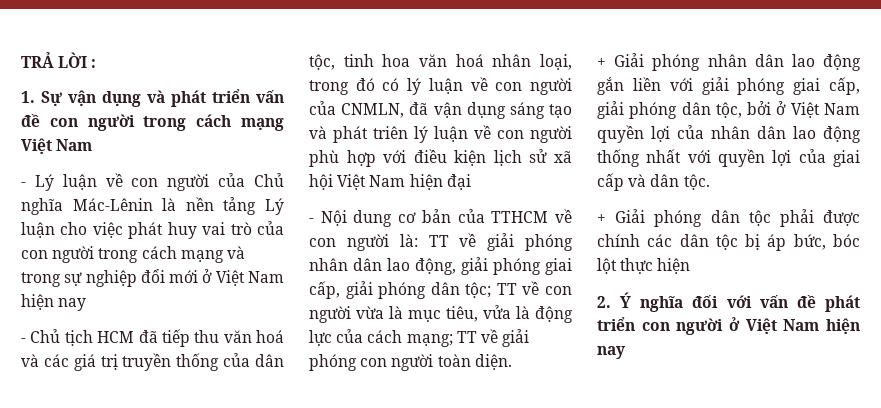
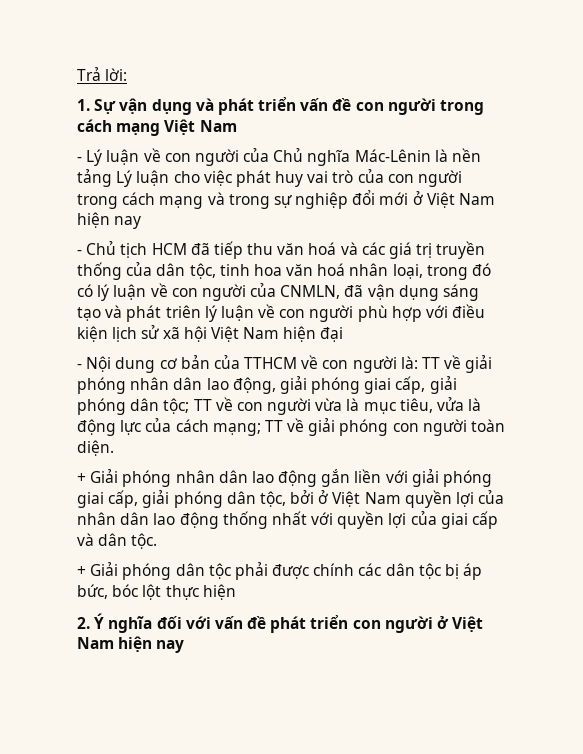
[21,52,97,68] TRẢ LỜI : -> [77,67,128,81] Trả lời:

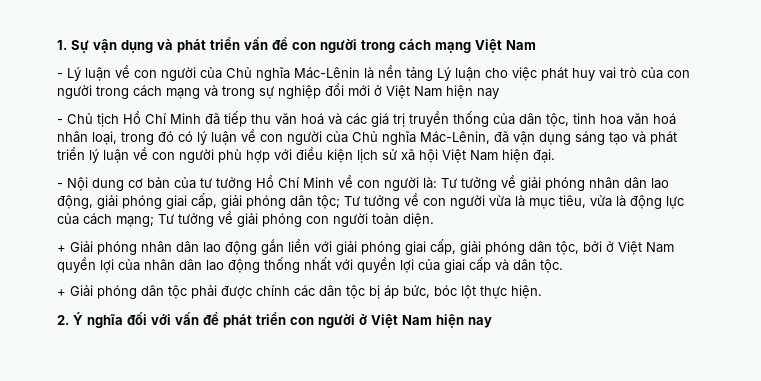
[77,67,128,81] Trả lời: // -> (57, 45) none
[151,243,187,255] HCM -> [123,111,201,124] Hồ Chí Minh
[280,285,341,299] CNMLN, -> [352,131,490,145] Chủ nghĩa Mác-Lênin,
[165,305,201,318] triên -> [57,147,85,160] triển
[320,327,344,342] đại -> [533,149,555,163] đại.
[244,357,298,369] TTHCM -> [200,175,334,191] tư tưởng Hồ Chí Minh
[422,357,441,369] TT -> [441,177,497,191] Tư tưởng
[193,399,212,411] TT -> [344,195,400,209] Tư tưởng
[264,420,283,432] TT -> [158,213,214,227] Tư tưởng
[202,584,236,600] hiện -> [511,285,542,299] hiện.

